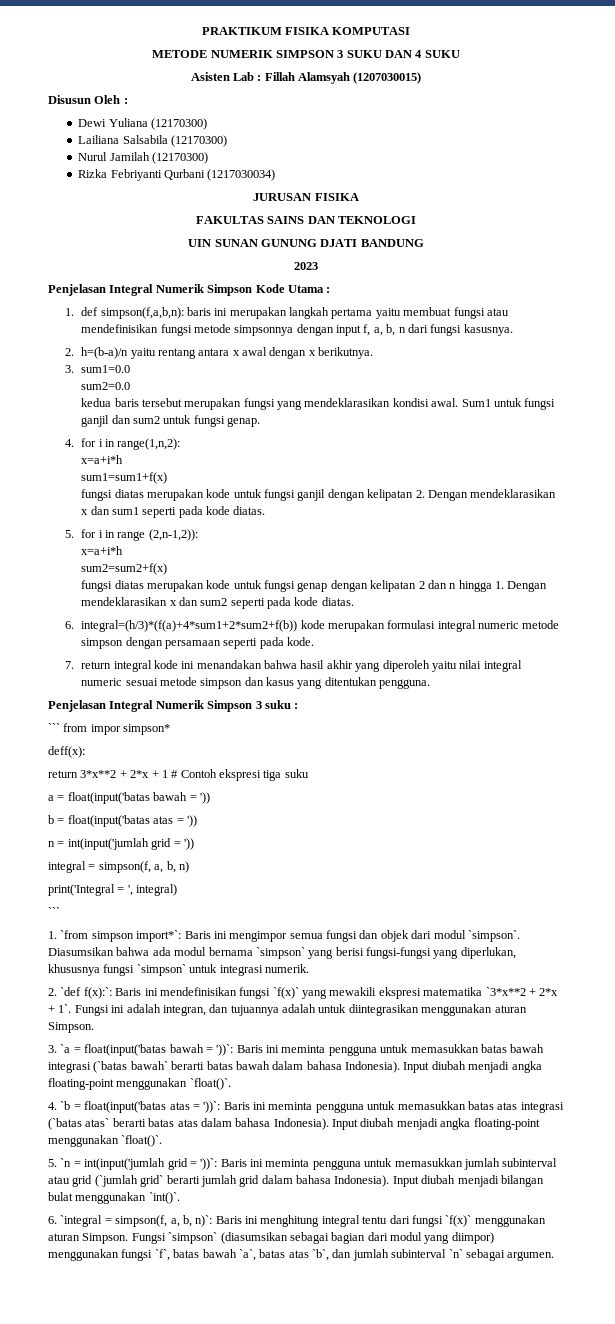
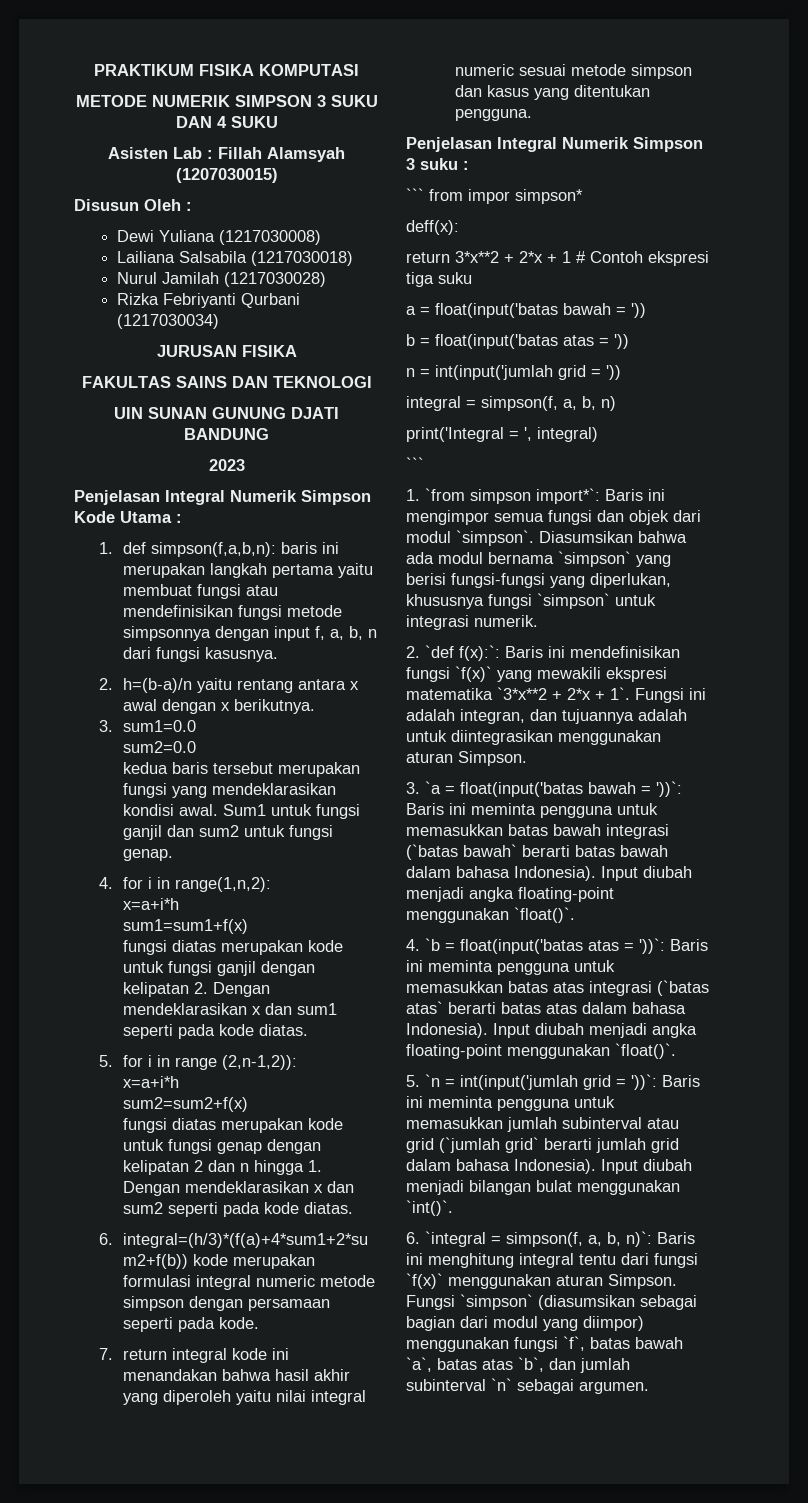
[151,118,208,130] (12170300) -> [218,230,321,245] (1217030008)
[171,135,228,147] (12170300) -> [250,251,353,266] (1217030018)
[152,152,209,164] (12170300) -> [223,272,326,287] (1217030028)

